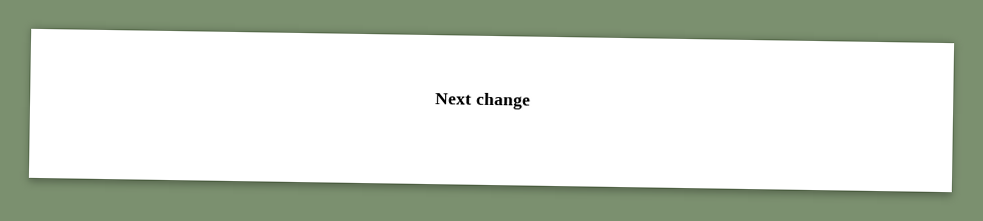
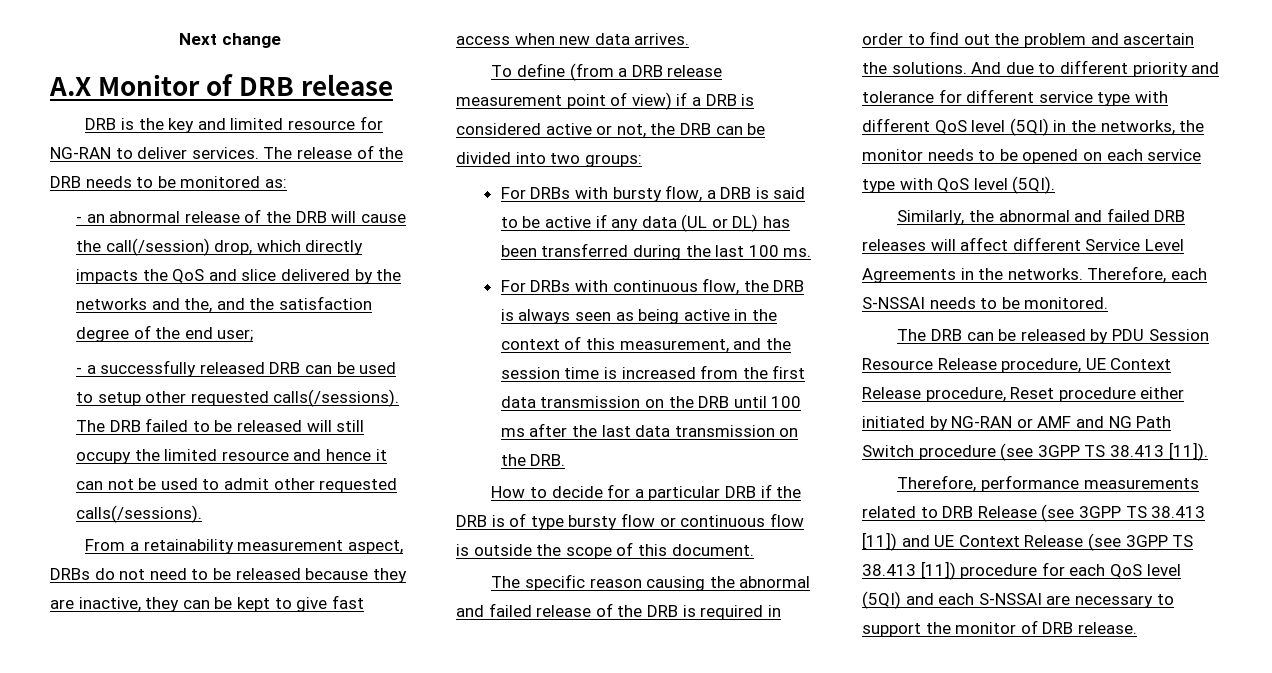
(531, 101) none -> [49,74,394,96] [85,116,383,133] [50,145,404,159] [50,176,287,188] [76,209,406,223] [76,238,364,256] [76,269,402,284] [76,296,372,313] [76,325,254,342] [76,360,397,377] [76,389,400,407] [76,418,365,432] [76,449,387,464] [76,478,398,493] [76,505,203,523] [85,539,403,554] [50,568,407,583] [50,595,364,612] [456,33,690,45] [491,63,723,81] [456,92,755,110] [456,123,766,138] [456,152,642,167] [500,185,806,202] [500,214,791,232] [500,243,812,260] [500,278,805,295] [500,309,777,324] [500,336,791,353] [500,365,806,379] [500,396,802,408] [500,423,799,437] [500,454,566,466] [491,484,802,501] [456,513,804,530] [456,542,754,559] [491,574,811,591] [456,603,781,620] [862,31,1195,48] [862,60,1220,77] [862,89,1168,106] [862,118,1205,136] [862,149,1202,164] [862,176,1056,194] [897,208,1186,225] [862,237,1184,251] [862,266,1207,283] [862,297,1109,309] [897,329,1209,344] [862,358,1172,373] [862,387,1185,402] [862,416,1172,431] [862,442,1208,461] [897,475,1199,492] [862,504,1206,522] [862,532,1194,551] [862,561,1181,580] [862,591,1174,609] [862,620,1137,637] // A.X Monitor of DRB release // DRB is the key and limited resource for NG-RAN to deliver services. The release of the DRB needs to be monitored as: // - an abnormal release of the DRB will cause the call(/session) drop, which directly impacts the QoS and slice delivered by the networks and the, and the satisfaction degree of the end user; // - a successfully released DRB can be used to setup other requested calls(/sessions). The DRB failed to be released will still occupy the limited resource and hence it can not be used to admit other requested calls(/sessions). // From a retainability measurement aspect, DRBs do not need to be released because they are inactive, they can be kept to give fast access when new data arrives. // To define (from a DRB release measurement point of view) if a DRB is considered active or not, the DRB can be divided into two groups: // For DRBs with bursty flow, a DRB is said to be active if any data (UL or DL) has been transferred during the last 100 ms. // For DRBs with continuous flow, the DRB is always seen as being active in the context of this measurement, and the session time is increased from the first data transmission on the DRB until 100 ms after the last data transmission on the DRB. // How to decide for a particular DRB if the DRB is of type bursty flow or continuous flow is outside the scope of this document. // The specific reason causing the abnormal and failed release of the DRB is required in order to find out the problem and ascertain the solutions. And due to different priority and tolerance for different service type with different QoS level (5QI) in the networks, the monitor needs to be opened on each service type with QoS level (5QI). // Similarly, the abnormal and failed DRB releases will affect different Service Level Agreements in the networks. Therefore, each S-NSSAI needs to be monitored. // The DRB can be released by PDU Session Resource Release procedure, UE Context Release procedure, Reset procedure either initiated by NG-RAN or AMF and NG Path Switch procedure (see 3GPP TS 38.413 [11]). // Therefore, performance measurements related to DRB Release (see 3GPP TS 38.413 [11]) and UE Context Release (see 3GPP TS 38.413 [11]) procedure for each QoS level (5QI) and each S-NSSAI are necessary to support the monitor of DRB release.

